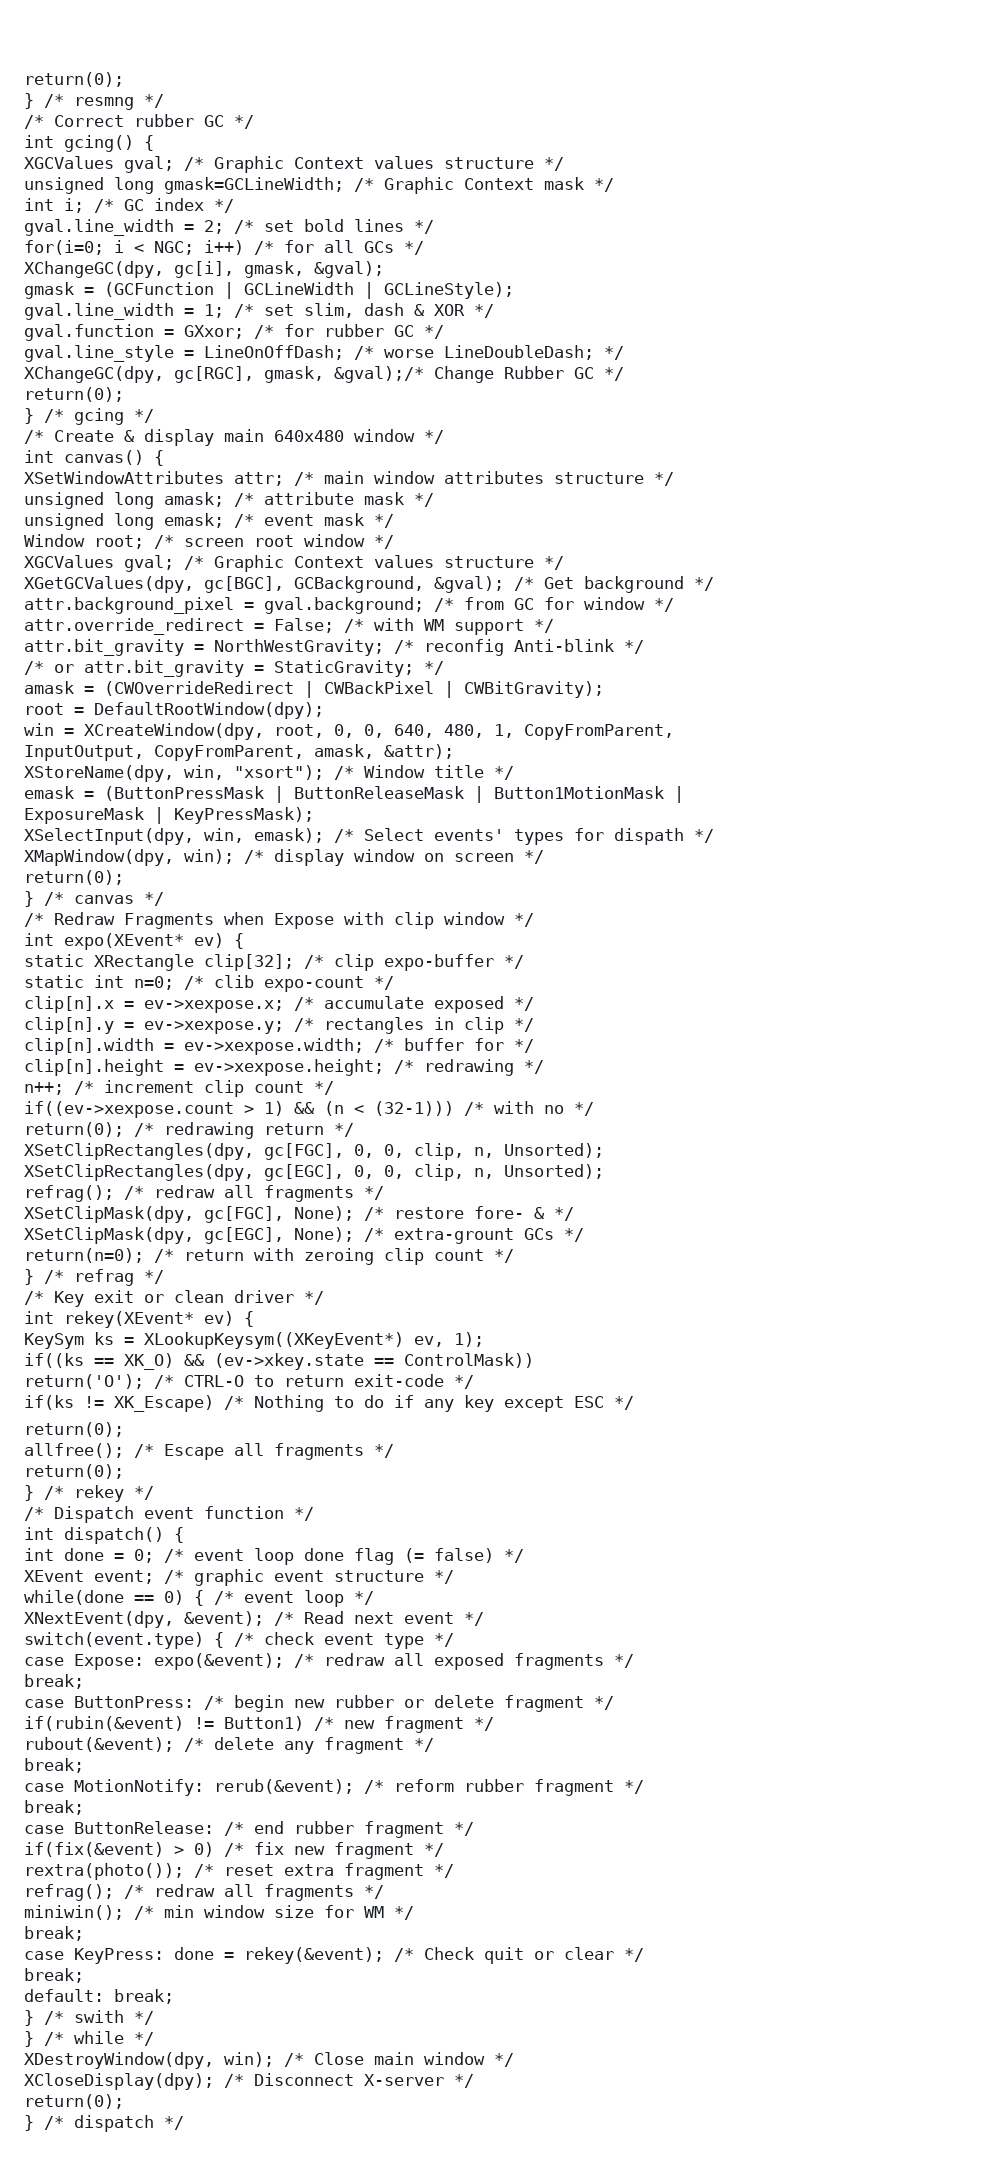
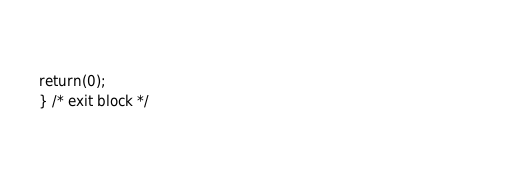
[24,72,124,87] [24,93,164,110] [24,114,254,129] [24,135,154,152] [24,156,564,173] [24,177,614,194] [24,198,234,213] [24,219,434,236] [24,240,424,255] [24,261,384,278] [24,282,514,299] [24,303,494,320] [24,324,444,341] [24,345,624,362] [24,366,624,383] [24,387,124,402] [24,408,154,425] [24,429,444,446] [24,450,164,466] [24,471,674,486] [24,492,434,509] [24,513,394,530] [24,534,394,549] [24,555,564,572] [24,576,714,593] [24,597,674,614] [24,618,554,635] [24,639,644,656] [24,660,444,677] [24,681,604,698] [24,702,324,719] [24,723,674,740] [24,744,454,761] [24,765,514,782] [24,786,684,803] [24,807,314,824] [24,828,714,845] [24,849,544,866] [24,870,124,885] [24,891,164,907] [24,912,534,929] [24,933,244,950] [24,954,524,971] [24,975,394,992] [24,996,534,1013] [24,1017,534,1034] [24,1038,534,1055] [24,1059,544,1076] [24,1080,334,1097] [24,1101,594,1118] [24,1122,354,1139] [24,1143,604,1160] [24,1164,604,1181] [24,1185,384,1202] [24,1206,574,1223] [24,1227,584,1244] [24,1248,514,1265] [24,1269,164,1286] [24,1290,324,1307] [24,1311,254,1328] [24,1332,484,1349] [24,1353,534,1370] [24,1374,474,1389] [24,1395,634,1412] [24,1422,124,1437] [24,1443,394,1460] [24,1464,124,1479] [24,1485,154,1502] [24,1506,314,1523] [24,1527,184,1544] [24,1548,524,1565] [24,1569,454,1586] [24,1590,374,1607] [24,1611,484,1628] [24,1632,454,1649] [24,1653,634,1670] [24,1674,84,1689] [24,1695,614,1712] [24,1716,494,1733] [24,1737,434,1754] [24,1758,84,1773] [24,1779,644,1796] [24,1800,84,1815] [24,1821,474,1838] [24,1842,444,1859] [24,1863,454,1880] [24,1884,384,1901] [24,1905,414,1920] [24,1926,84,1941] [24,1947,644,1964] [24,1968,84,1983] [24,1989,174,2004] [24,2010,154,2026] [24,2031,154,2047] [24,2052,514,2069] [24,2073,474,2090] [24,2094,124,2109] [24,2115,184,2132] return(0); // } /* resmng */ // /* Correct rubber GC */ // int gcing() { // XGCValues gval; /* Graphic Context values structure */ // unsigned long gmask=GCLineWidth; /* Graphic Context mask */ // int i; /* GC index */ // gval.line_width = 2; /* set bold lines */ // for(i=0; i < NGC; i++) /* for all GCs */ // XChangeGC(dpy, gc[i], gmask, &gval); // gmask = (GCFunction | GCLineWidth | GCLineStyle); // gval.line_width = 1; /* set slim, dash & XOR */ // gval.function = GXxor; /* for rubber GC */ // gval.line_style = LineOnOffDash; /* worse LineDoubleDash; */ // XChangeGC(dpy, gc[RGC], gmask, &gval);/* Change Rubber GC */ // return(0); // } /* gcing */ // /* Create & display main 640x480 window */ // int canvas() { // XSetWindowAttributes attr; /* main window attributes structure */ // unsigned long amask; /* attribute mask */ // unsigned long emask; /* event mask */ // Window root; /* screen root window */ // XGCValues gval; /* Graphic Context values structure */ // XGetGCValues(dpy, gc[BGC], GCBackground, &gval); /* Get background */ // attr.background_pixel = gval.background; /* from GC for window */ // attr.override_redirect = False; /* with WM support */ // attr.bit_gravity = NorthWestGravity; /* reconfig Anti-blink */ // /* or attr.bit_gravity = StaticGravity; */ // amask = (CWOverrideRedirect | CWBackPixel | CWBitGravity); // root = DefaultRootWindow(dpy); // win = XCreateWindow(dpy, root, 0, 0, 640, 480, 1, CopyFromParent, // InputOutput, CopyFromParent, amask, &attr); // XStoreName(dpy, win, "xsort"); /* Window title */ // emask = (ButtonPressMask | ButtonReleaseMask | Button1MotionMask | // ExposureMask | KeyPressMask); // XSelectInput(dpy, win, emask); /* Select events' types for dispath */ // XMapWindow(dpy, win); /* display window on screen */ // return(0); // } /* canvas */ // /* Redraw Fragments when Expose with clip window */ // int expo(XEvent* ev) { // static XRectangle clip[32]; /* clip expo-buffer */ // static int n=0; /* clib expo-count */ // clip[n].x = ev->xexpose.x; /* accumulate exposed */ // clip[n].y = ev->xexpose.y; /* rectangles in clip */ // clip[n].width = ev->xexpose.width; /* buffer for */ // clip[n].height = ev->xexpose.height; /* redrawing */ // n++; /* increment clip count */ // if((ev->xexpose.count > 1) && (n < (32-1))) /* with no */ // return(0); /* redrawing return */ // XSetClipRectangles(dpy, gc[FGC], 0, 0, clip, n, Unsorted); // XSetClipRectangles(dpy, gc[EGC], 0, 0, clip, n, Unsorted); // refrag(); /* redraw all fragments */ // XSetClipMask(dpy, gc[FGC], None); /* restore fore- & */ // XSetClipMask(dpy, gc[EGC], None); /* extra-grount GCs */ // return(n=0); /* return with zeroing clip count */ // } /* refrag */ // /* Key exit or clean driver */ // int rekey(XEvent* ev) { // KeySym ks = XLookupKeysym((XKeyEvent*) ev, 1); // if((ks == XK_O) && (ev->xkey.state == ControlMask)) // return('O'); /* CTRL-O to return exit-code */ // if(ks != XK_Escape) /* Nothing to do if any key except ESC */ // return(0); // allfree(); /* Escape all fragments */ // return(0); // } /* rekey */ // /* Dispatch event function */ // int dispatch() { // int done = 0; /* event loop done flag (= false) */ // XEvent event; /* graphic event structure */ // while(done == 0) { /* event loop */ // XNextEvent(dpy, &event); /* Read next event */ // switch(event.type) { /* check event type */ // case Expose: expo(&event); /* redraw all exposed fragments */ // break; // case ButtonPress: /* begin new rubber or delete fragment */ // if(rubin(&event) != Button1) /* new fragment */ // rubout(&event); /* delete any fragment */ // break; // case MotionNotify: rerub(&event); /* reform rubber fragment */ // break; // case ButtonRelease: /* end rubber fragment */ // if(fix(&event) > 0) /* fix new fragment */ // rextra(photo()); /* reset extra fragment */ // refrag(); /* redraw all fragments */ // miniwin(); /* min window size for WM */ // break; // case KeyPress: done = rekey(&event); /* Check quit or clear */ // break; // default: break; // } /* swith */ // } /* while */ // XDestroyWindow(dpy, win); /* Close main window */ // XCloseDisplay(dpy); /* Disconnect X-server */ // return(0); // } /* dispatch */ -> [39,74,106,88] [39,94,150,109] return(0); // } /* exit block */

